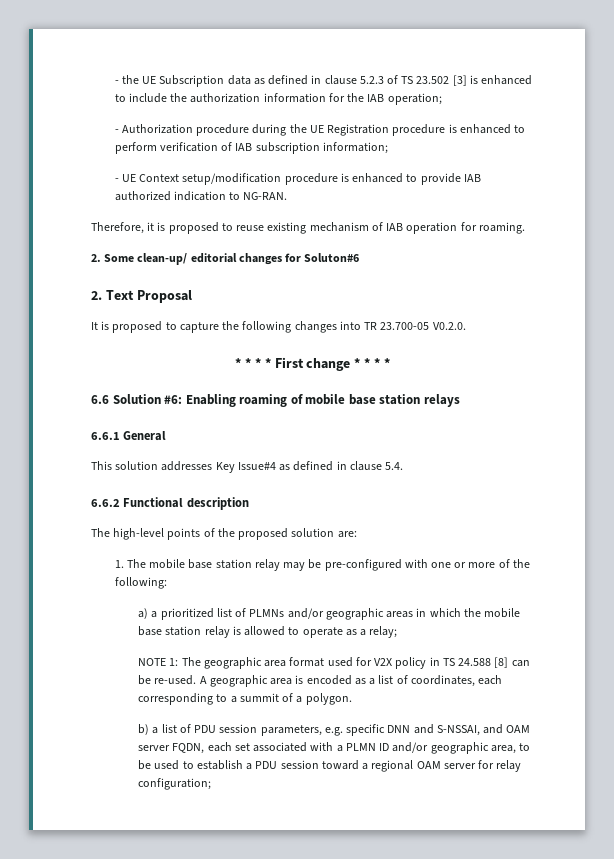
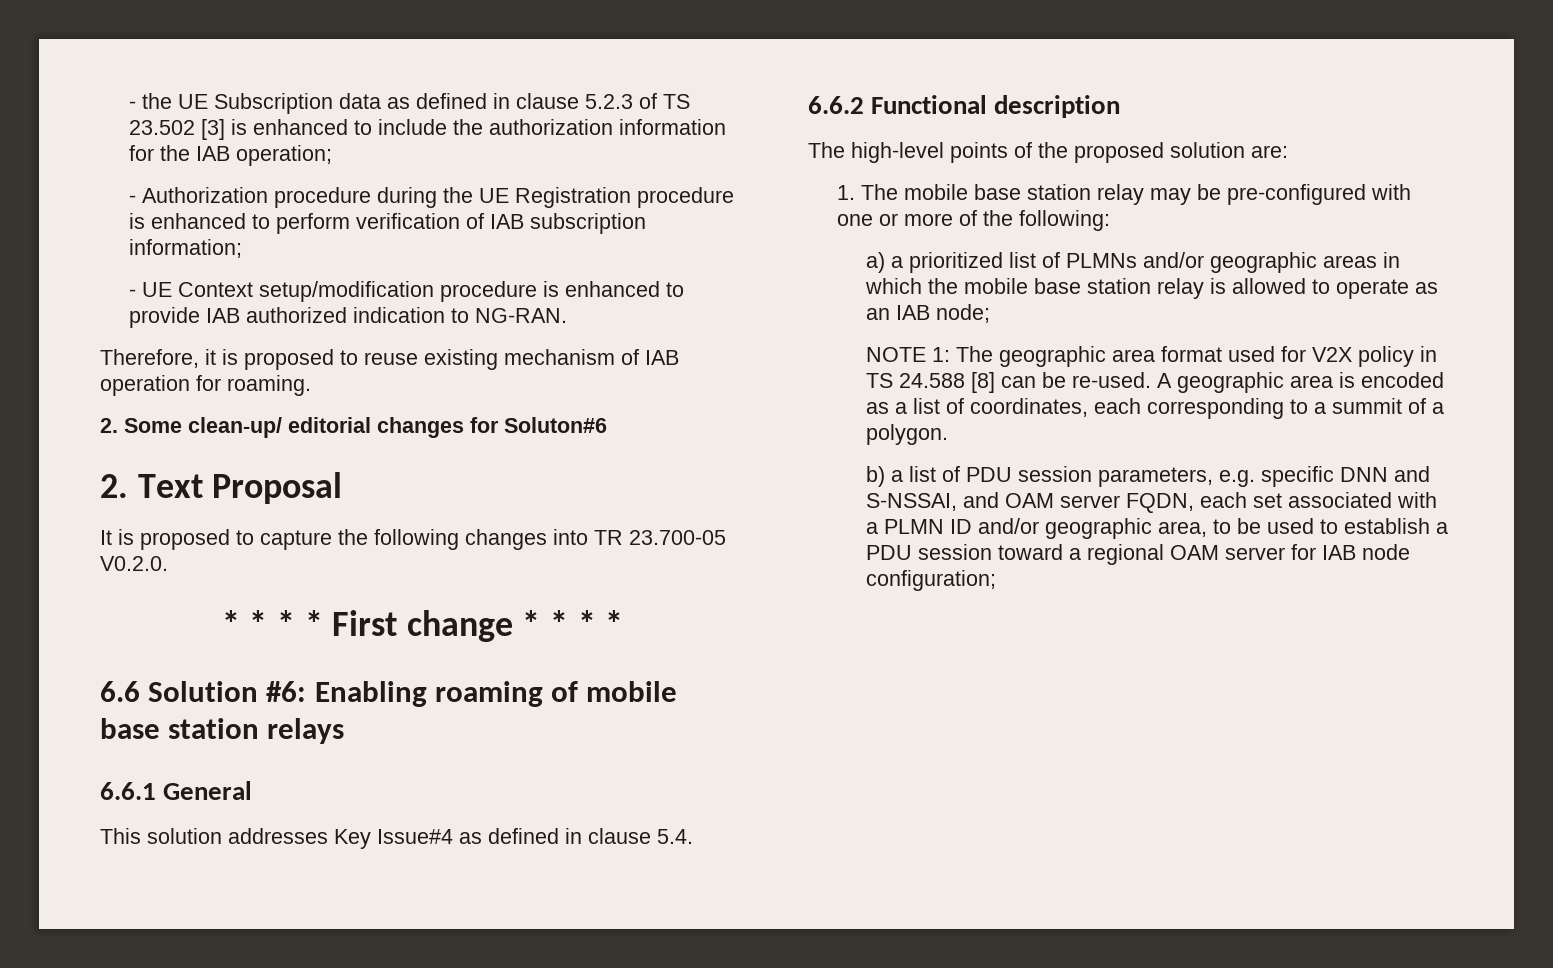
[360,626,398,638] a relay; -> [866,304,991,323] an IAB node;
[496,760,522,772] relay -> [1322,544,1411,560] IAB node

